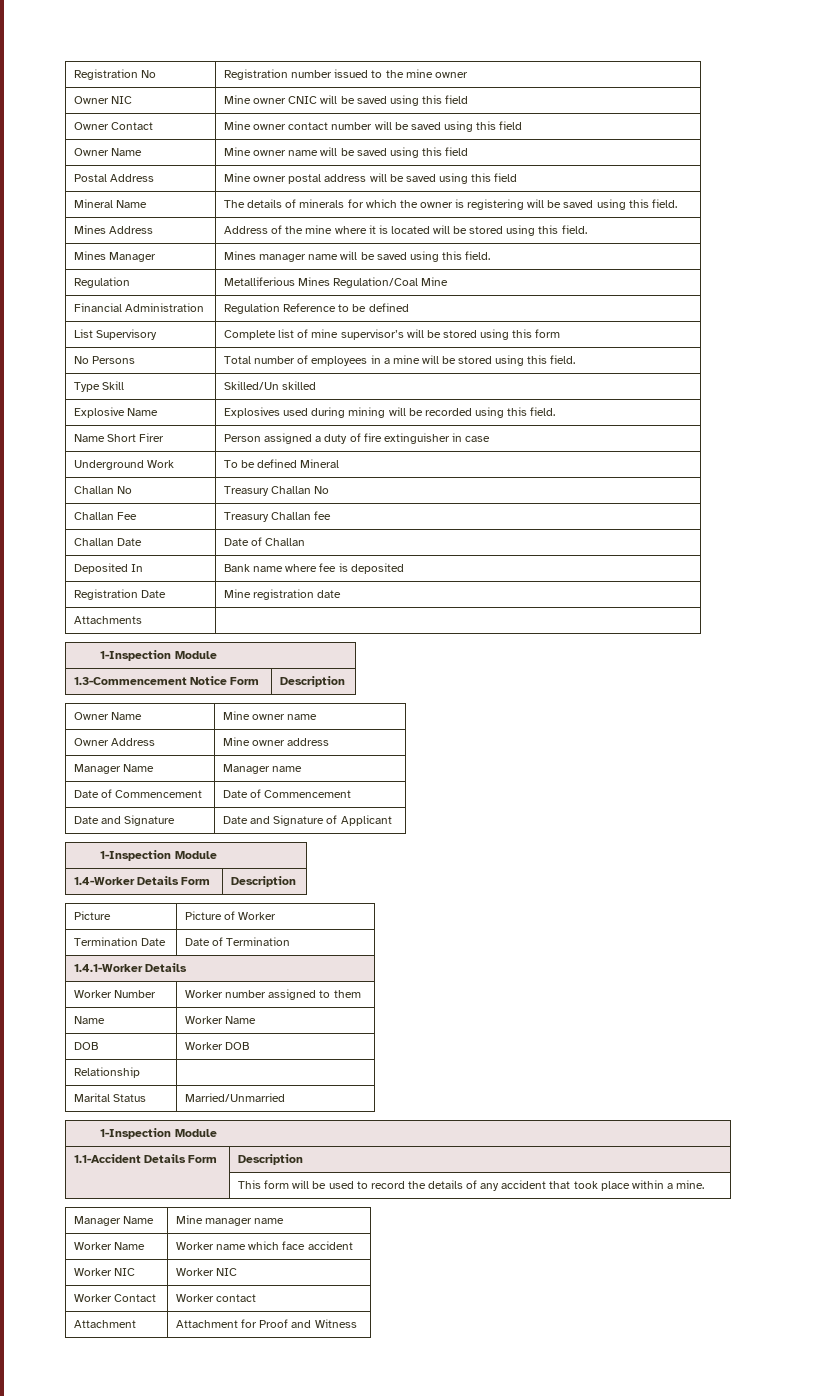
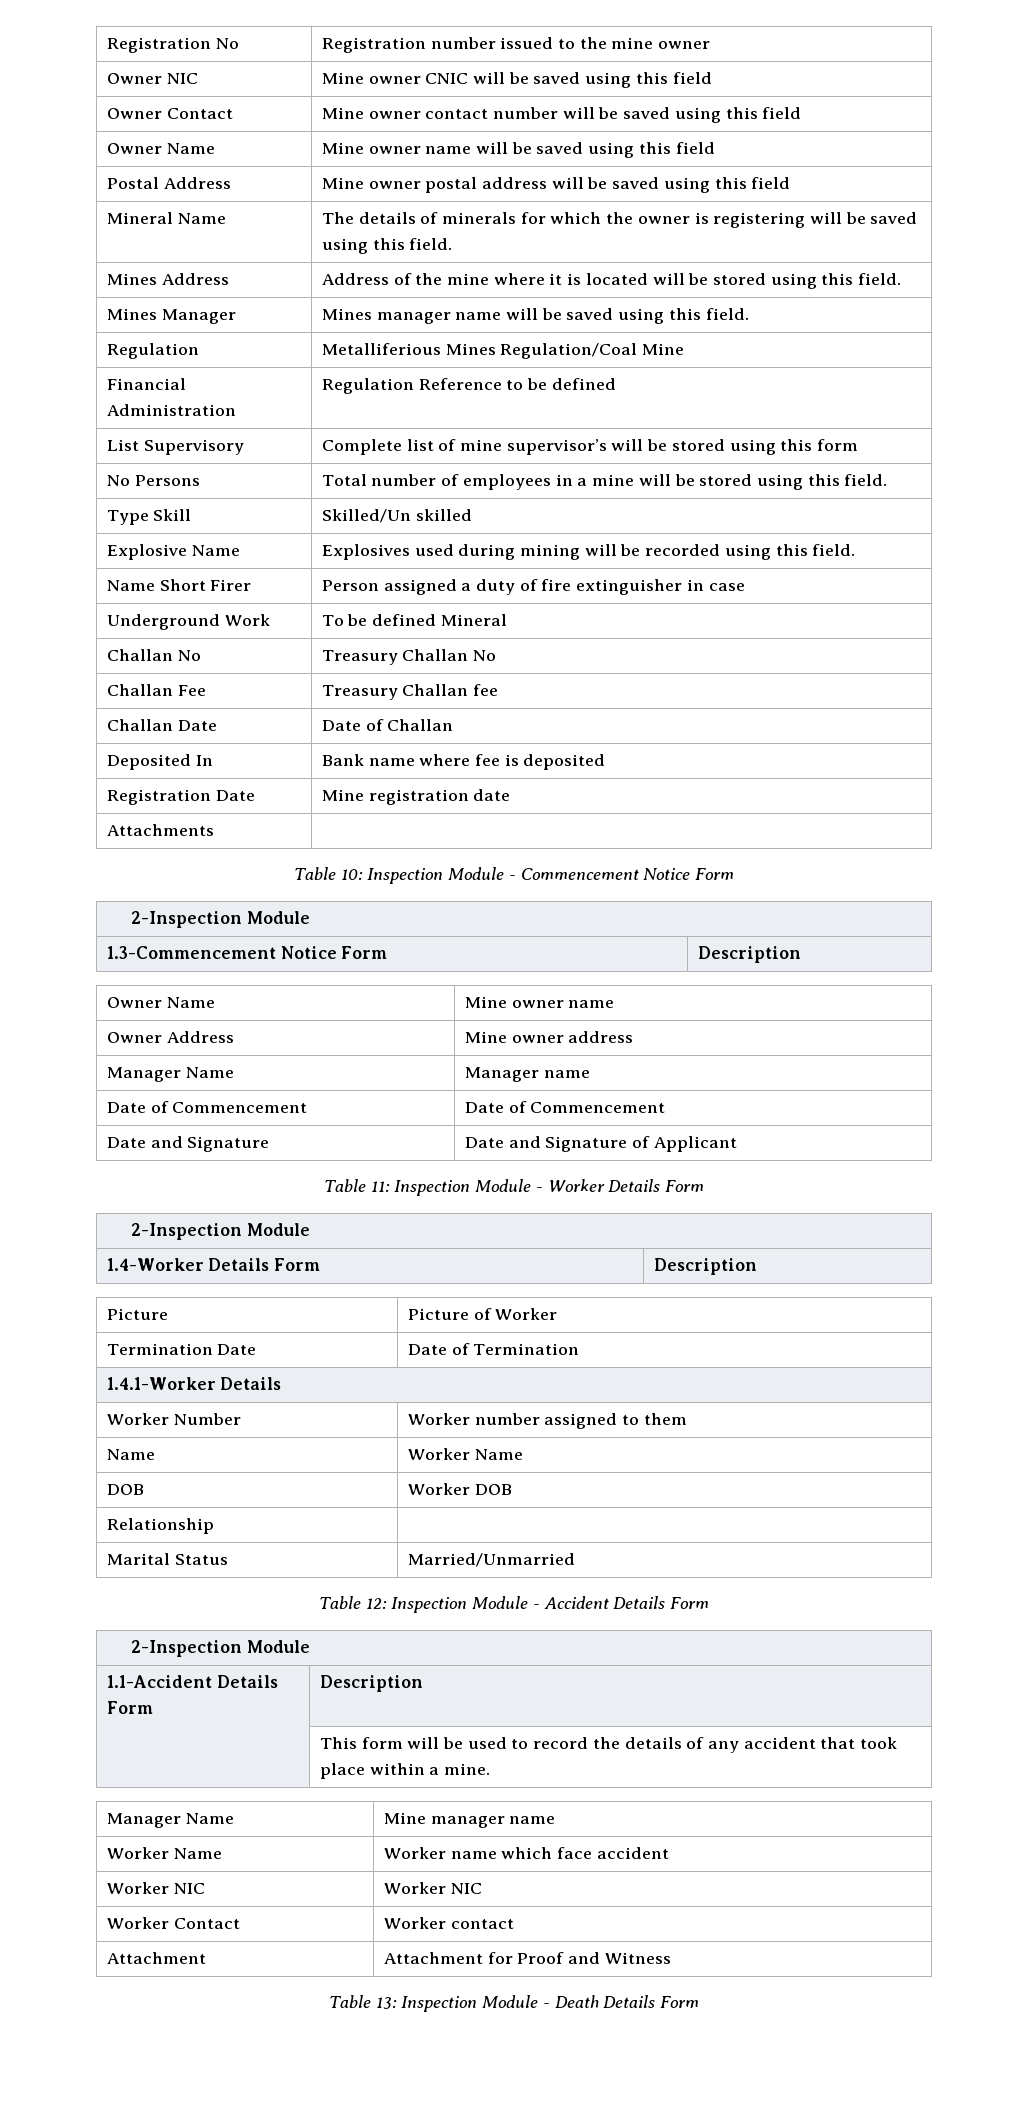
[100,650,172,661] // 1-Inspection -> [293,867,735,884] [131,911,243,928] // Table 10: Inspection Module - Commencement Notice Form // 2-Inspection
[100,850,172,861] // 1-Inspection -> [323,1179,705,1196] [131,1223,243,1240] // Table 11: Inspection Module - Worker Details Form // 2-Inspection
[100,1128,172,1139] // 1-Inspection -> [318,1596,710,1613] [131,1640,243,1657] // Table 12: Inspection Module - Accident Details Form // 2-Inspection
(357, 1323) none -> [328,1995,700,2012] // Table 13: Inspection Module - Death Details Form

